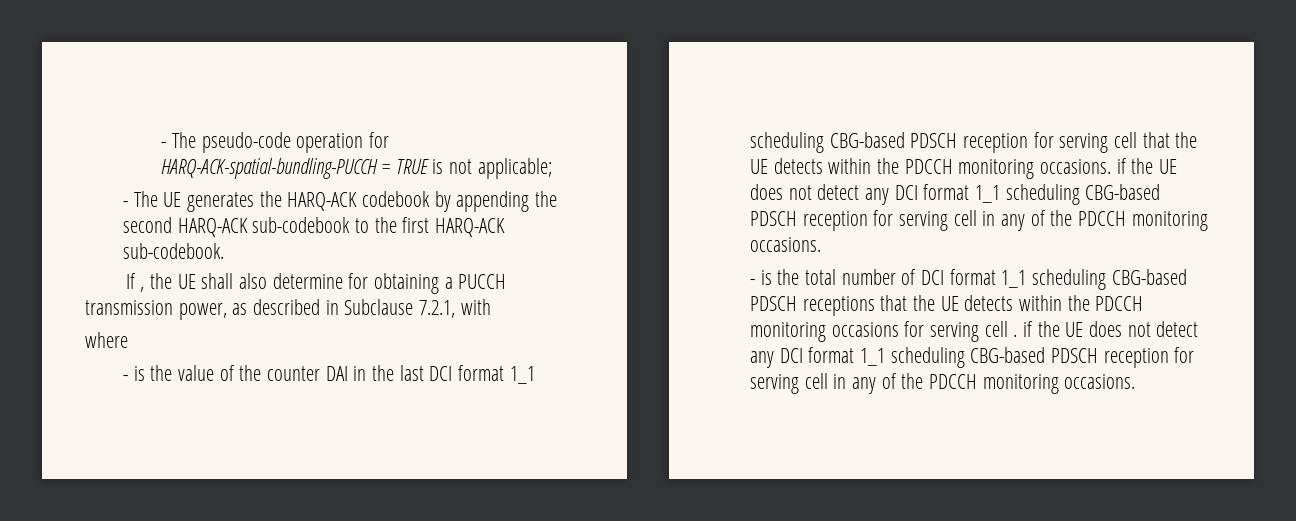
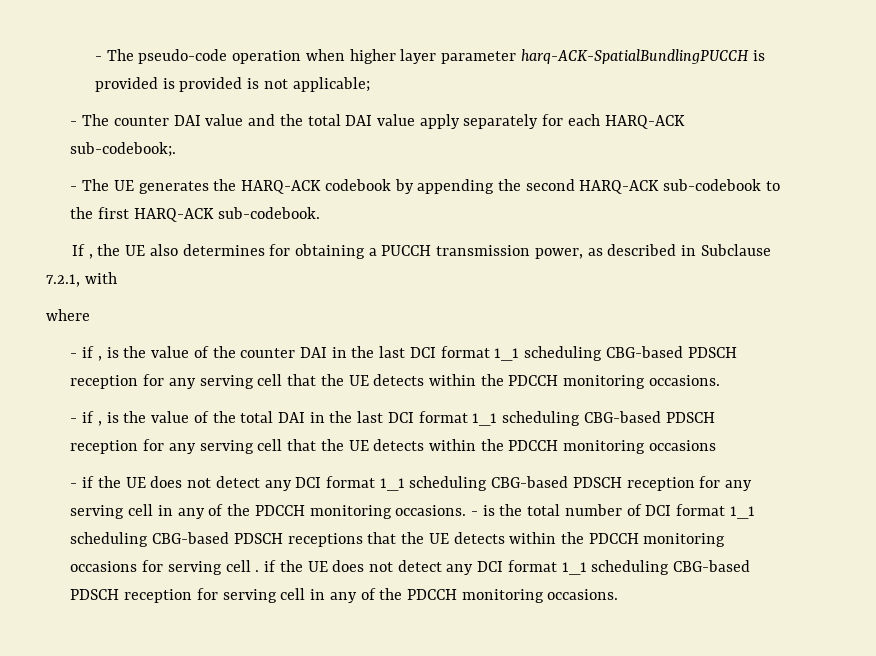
[368,132,389,148] [161,158,552,179] for HARQ-ACK-spatial-bundling-PUCCH = TRUE is not applicable; -> [305,49,765,64] [94,77,370,92] [70,114,685,129] [70,142,177,157] when higher layer parameter harq-ACK-SpatialBundlingPUCCH is provided is provided is not applicable; // - The counter DAI value and the total DAI value apply separately for each HARQ-ACK sub-codebook;.
[201,273,343,289] shall also determine -> [149,244,265,256] also determines
(129, 378) none -> [82,346,102,361] if ,
(1054, 140) none -> [168,378,196,389] any
(1112, 166) none -> [70,411,715,426] [70,439,716,454] [70,483,78,488] // - if , is the value of the total DAI in the last DCI format 1_1 scheduling CBG-based PDSCH reception for any serving cell that the UE detects within the PDCCH monitoring occasions // -
[899,210,1208,231] [750,237,822,252] serving cell in any of the PDCCH monitoring occasions. // -> [725,480,753,491] [70,504,467,519] any serving cell in any of the PDCCH monitoring occasions.

